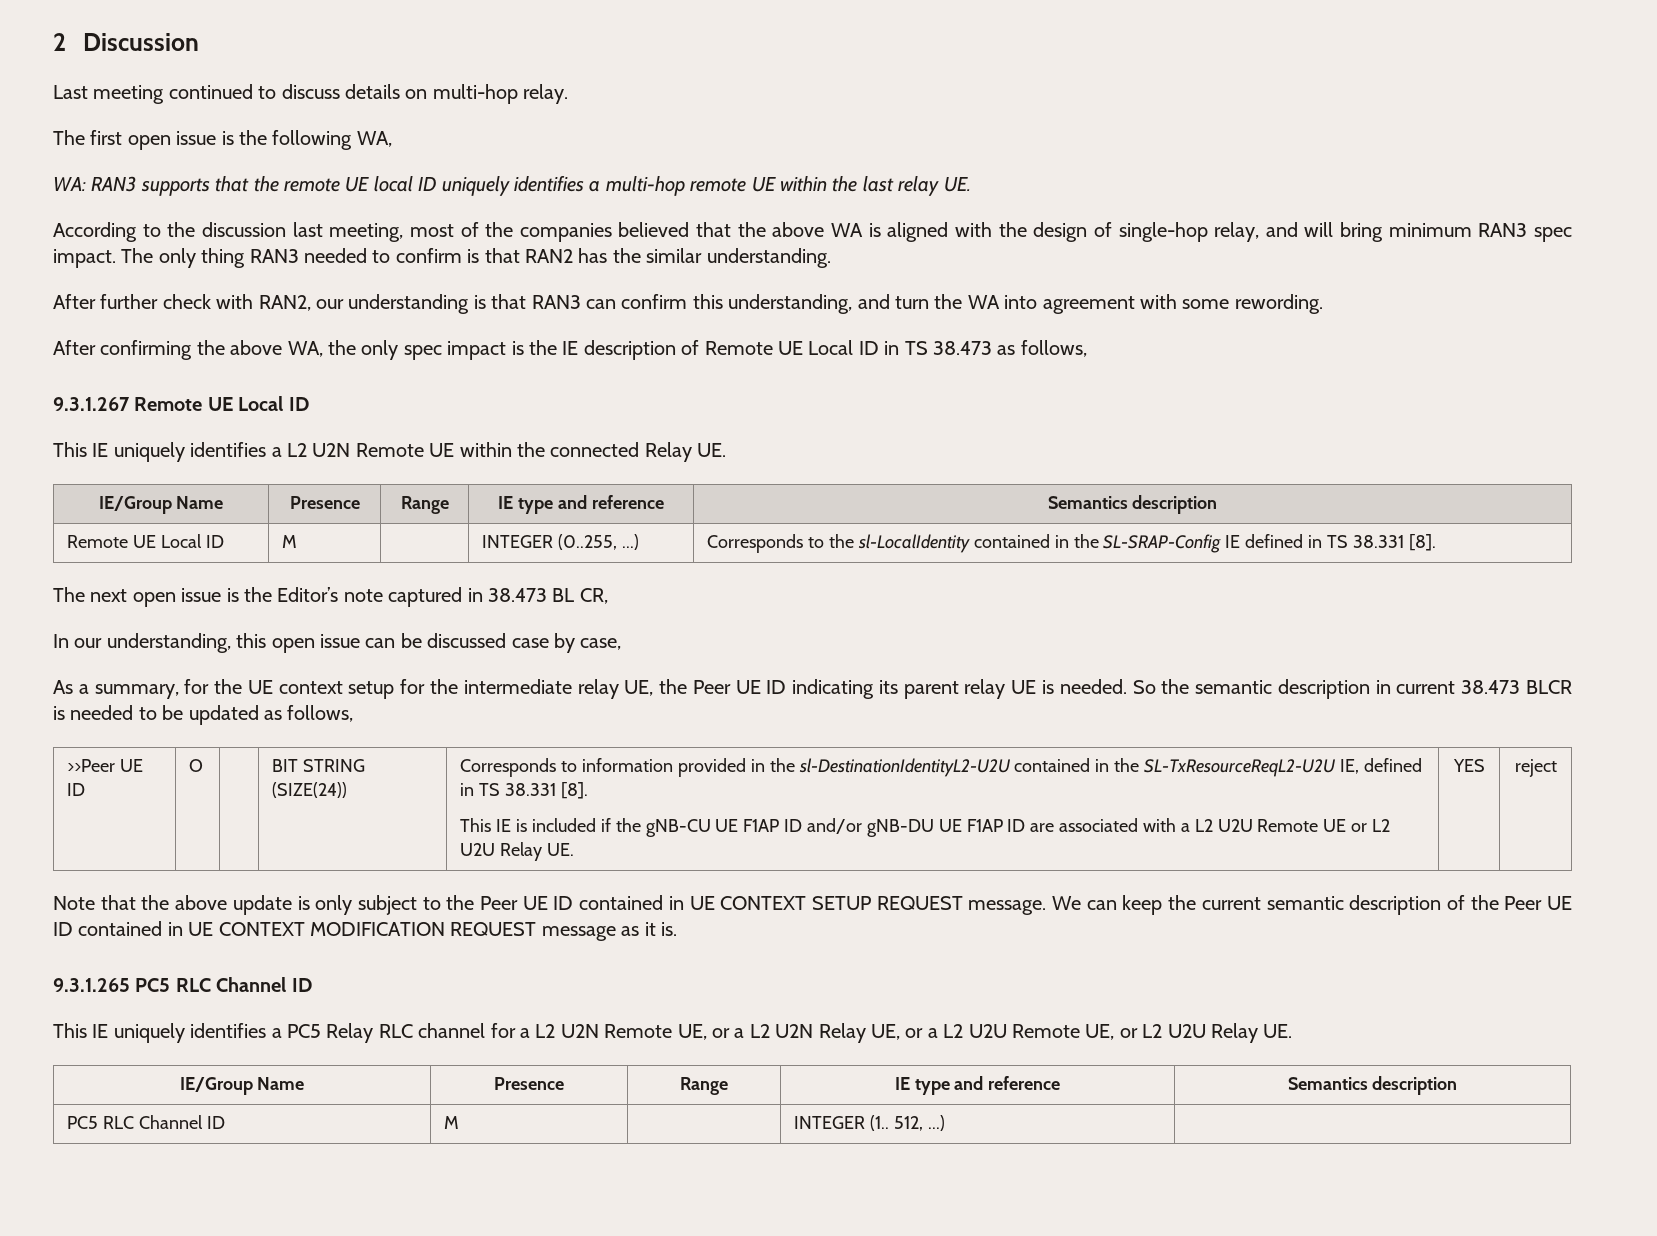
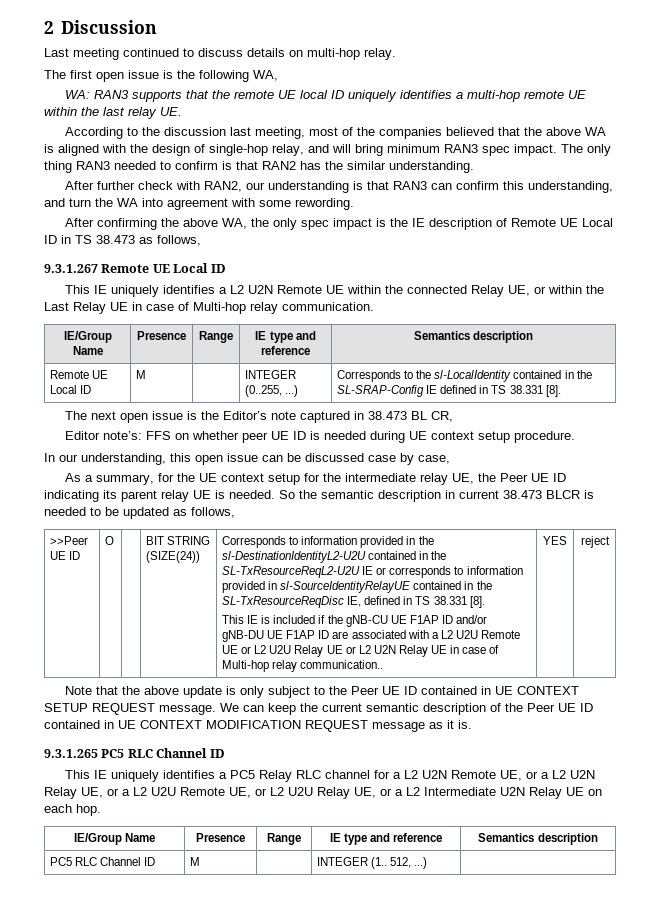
[697,443,727,457] UE. -> [507,285,604,296] [44,302,374,314] UE, or within the Last Relay UE in case of Multi-hop relay communication.
(608, 596) none -> [64,431,575,443] // Editor note’s: FFS on whether peer UE ID is needed during UE context setup procedure.
(1335, 768) none -> [362,566,523,578] [222,581,492,593] [222,596,345,608] IE or corresponds to information provided in sl-SourceIdentityRelayUE contained in the SL-TxResourceReqDisc
[547,843,575,856] UE. -> [326,645,500,657] [222,660,384,672] UE or L2 U2N Relay UE in case of Multi-hop relay communication..
[1263,1024,1293,1038] UE. -> [354,787,602,799] [44,804,101,816] UE, or a L2 Intermediate U2N Relay UE on each hop.

